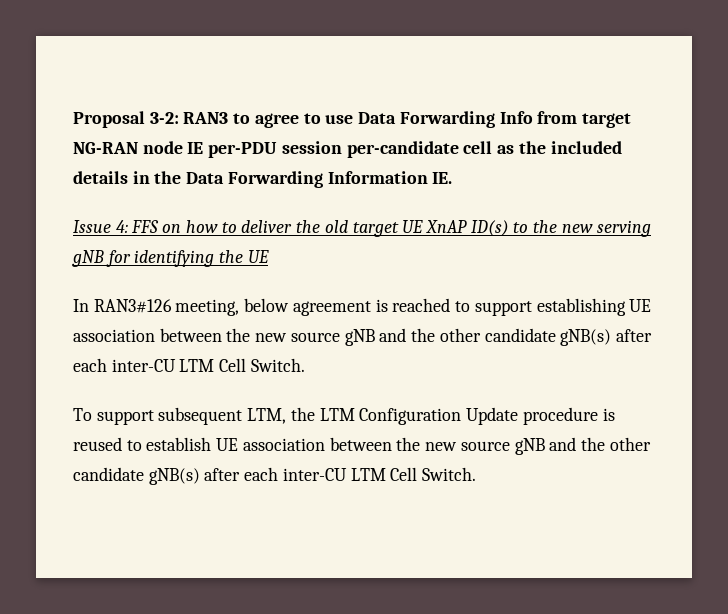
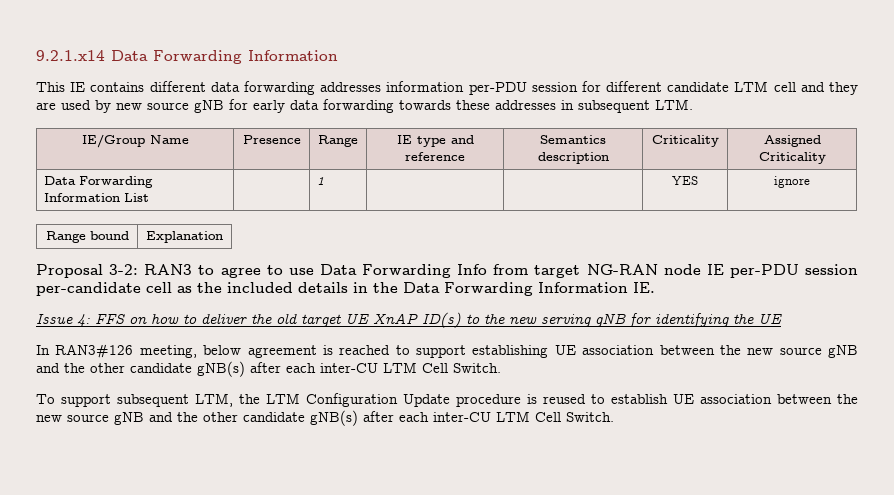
(73, 119) none -> [36,50,338,64] [36,81,858,95] [36,99,693,113] [81,134,189,148] [242,135,301,144] [318,135,358,147] [396,135,474,147] [405,152,465,161] [540,135,606,144] [537,152,609,164] [651,135,719,147] [763,135,821,147] [758,152,826,164] [44,176,154,188] [44,193,150,202] [317,177,325,185] [672,176,698,185] [774,176,810,188] [45,231,129,243] [146,231,223,243] 9.2.1.x14 Data Forwarding Information // This IE contains different data forwarding addresses information per-PDU session for different candidate LTM cell and they are used by new source gNB for early data forwarding towards these addresses in subsequent LTM. // IE/Group Name | Presence | Range | IE type and reference | Semantics description | Criticality | Assigned Criticality // Data Forwarding Information List | | 1 | | | YES | ignore // Range bound | Explanation //

